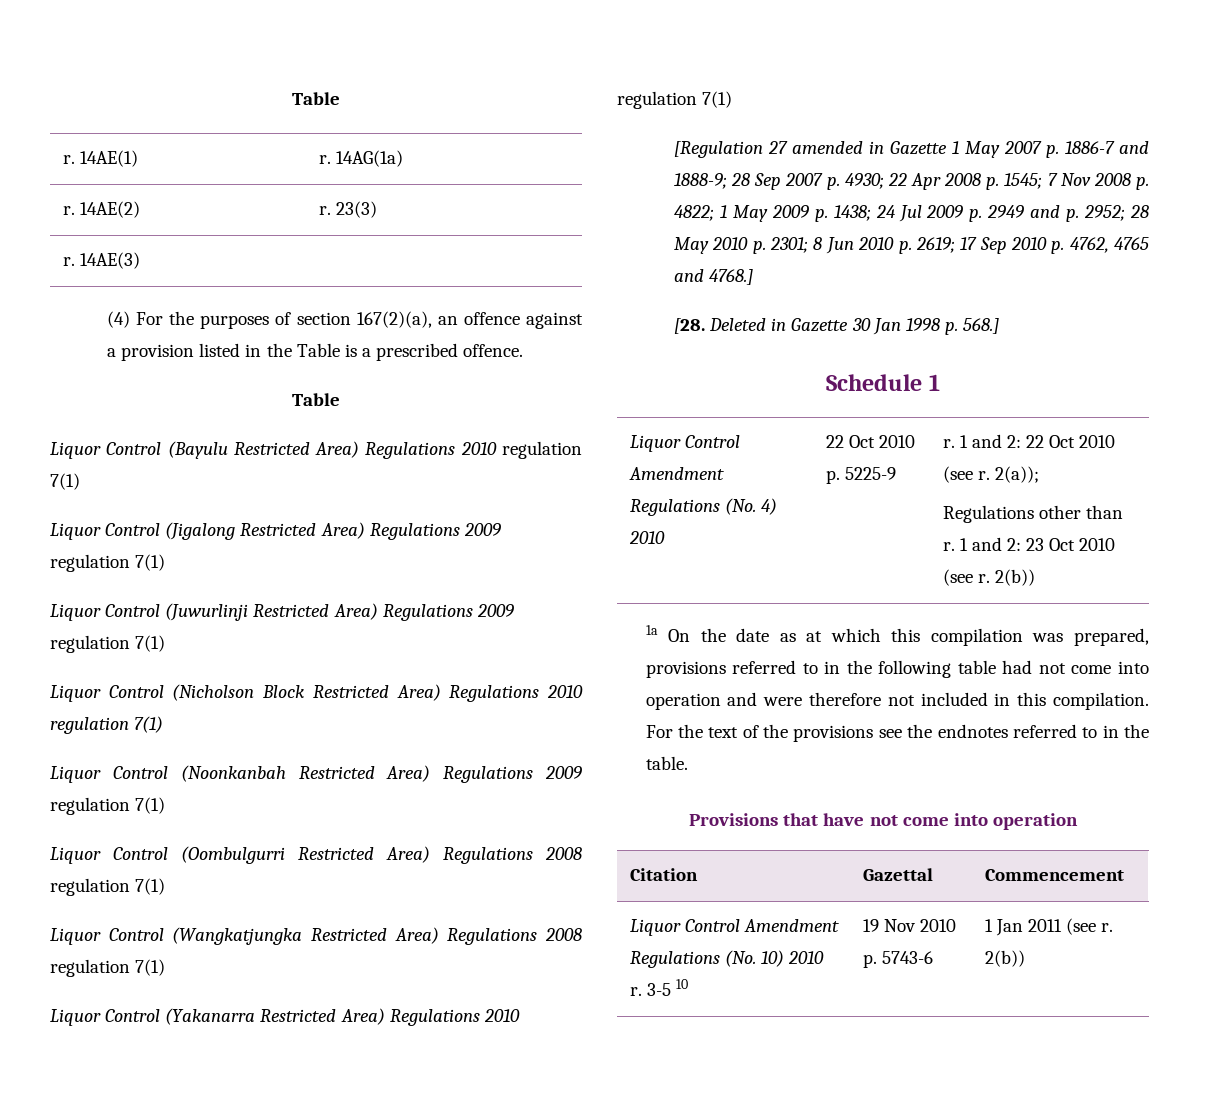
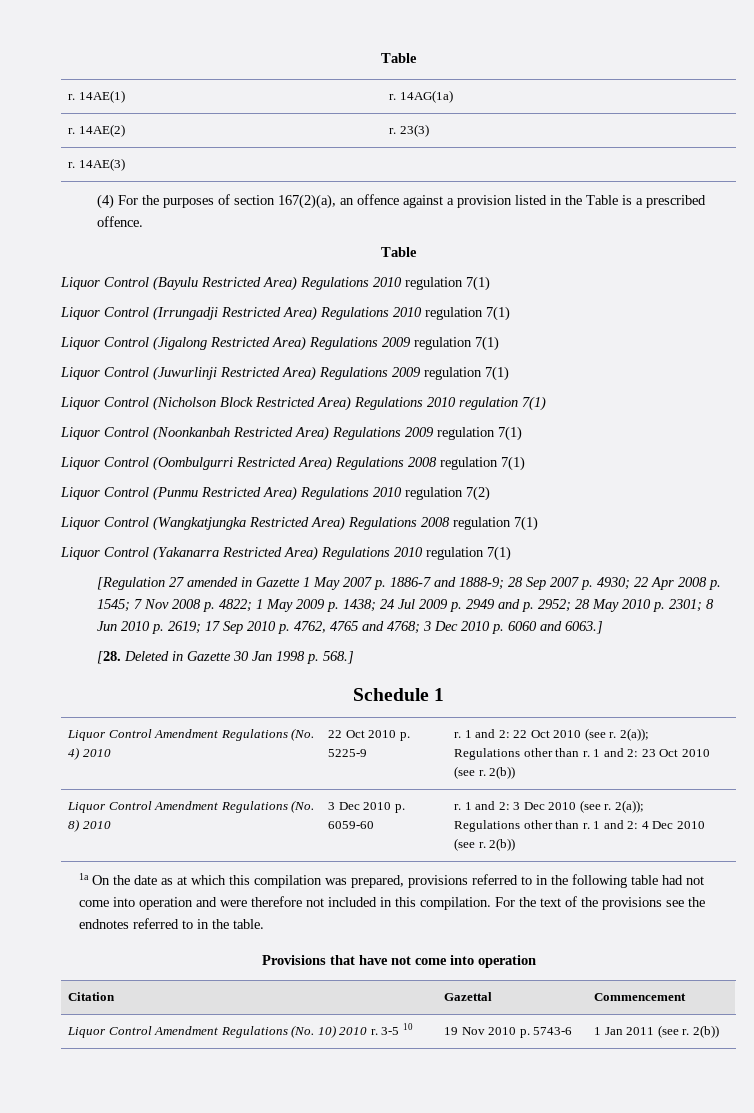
(80, 481) none -> [60,306,510,321] // Liquor Control (Irrungadji Restricted Area) Regulations 2010 regulation 7(1)
(166, 886) none -> [60,486,490,501] // Liquor Control (Punmu Restricted Area) Regulations 2010 regulation 7(2)
[709,269,754,285] 4768.] -> [387,621,604,634] 4768; 3 Dec 2010 p. 6060 and 6063.]
(1035, 577) none -> [67,800,315,813] [68,819,111,832] [328,802,405,813] [328,821,375,829] [454,800,644,813] [454,820,705,832] [454,838,516,851] // Liquor Control Amendment Regulations (No. 8) 2010 | 3 Dec 2010 p. 6059-60 | r. 1 and 2: 3 Dec 2010 (see r. 2(a)); // Regulations other than r. 1 and 2: 4 Dec 2010 (see r. 2(b))

